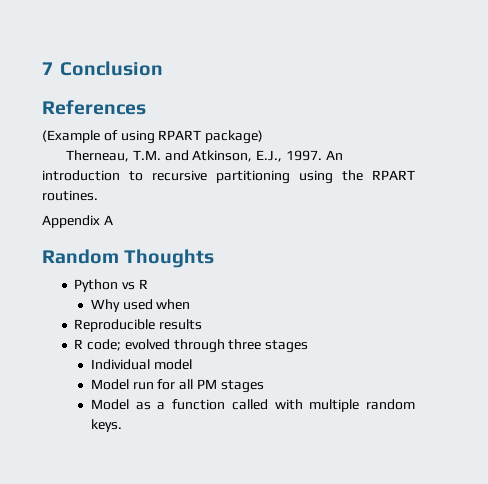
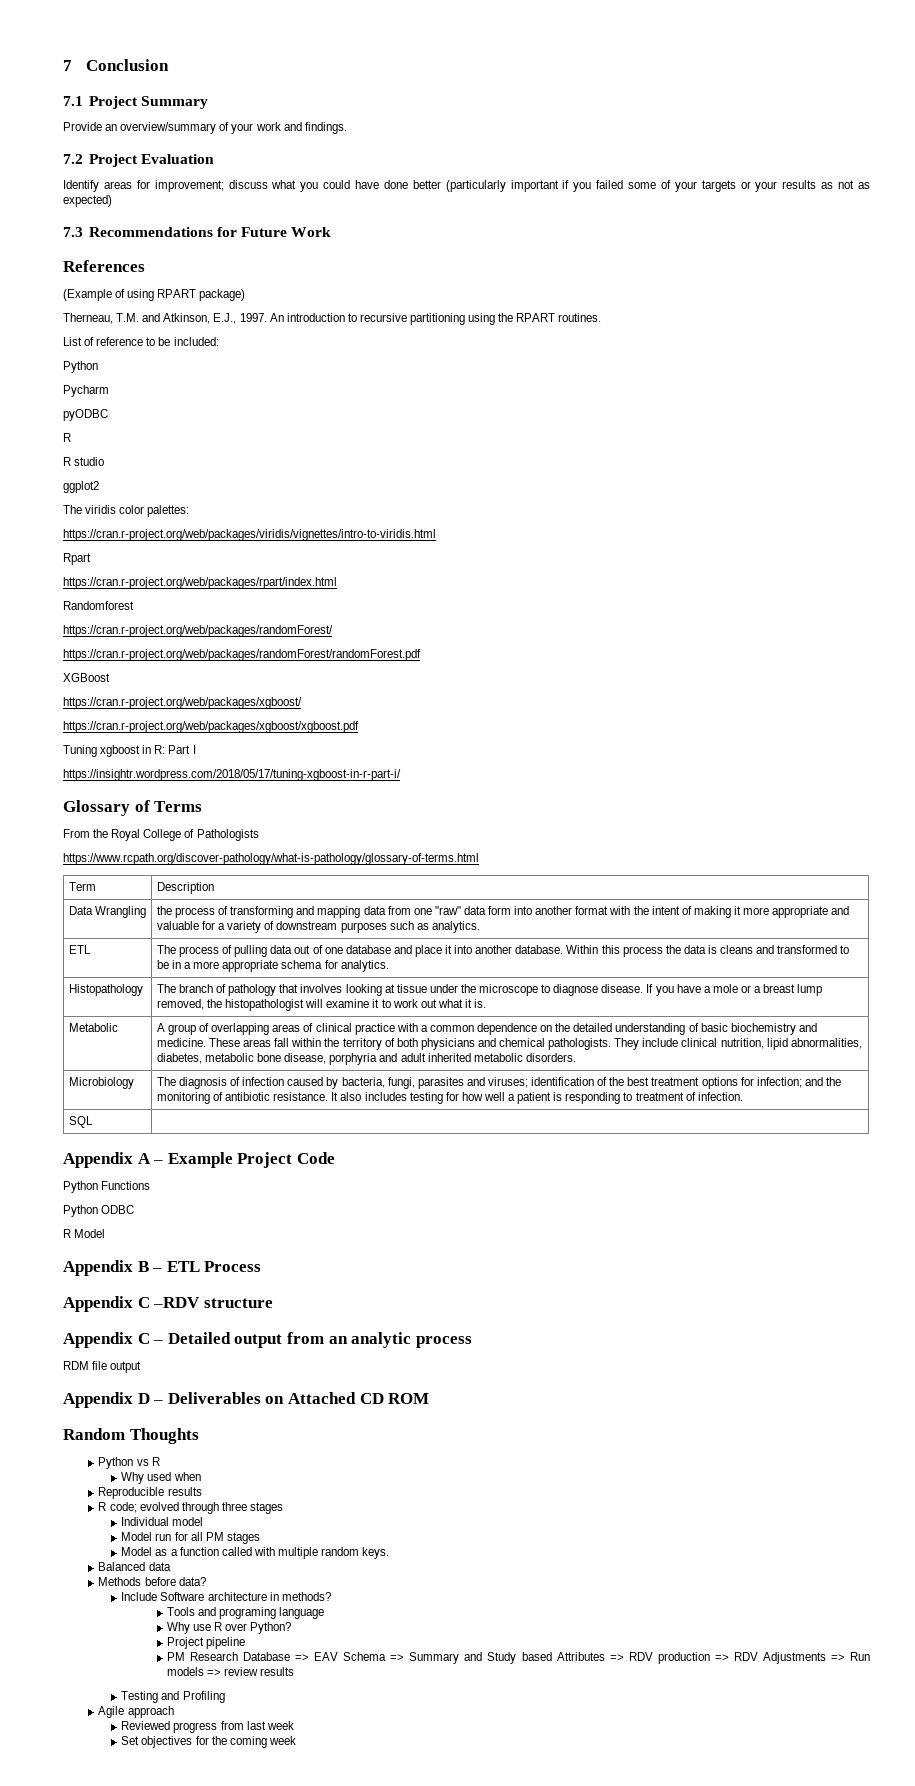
(163, 68) none -> [63,96,208,109] [63,122,347,134] [63,154,214,167] [63,180,870,192] [63,195,112,207] [63,227,332,237] // 7.1 Project Summary // Provide an overview/summary of your work and findings. // 7.2 Project Evaluation // Identify areas for improvement; discuss what you could have done better (particularly important if you failed some of your targets or your results as not as expected) // 7.3 Recommendations for Future Work
[42,215,113,228] Appendix A -> [63,337,219,346] [63,361,98,373] [63,385,109,397] [63,409,108,421] [63,433,71,442] [63,457,105,466] [63,481,99,493] [63,505,190,517] [63,529,436,541] [63,553,91,565] [63,577,337,589] [63,601,134,610] [63,625,333,637] [63,649,421,661] [63,673,110,682] [63,697,302,709] [63,721,359,733] [63,745,196,757] [63,769,401,781] [63,800,203,816] [63,829,259,841] [63,853,479,865] [68,882,96,891] [156,882,214,894] [68,906,147,918] [156,906,850,918] [156,921,480,933] [68,945,91,954] [156,945,850,957] [156,960,389,972] [68,984,143,996] [156,984,823,996] [156,999,487,1011] [68,1023,118,1032] [156,1023,817,1035] [156,1038,862,1050] [156,1053,576,1065] [68,1077,134,1089] [156,1077,842,1089] [156,1092,743,1104] [68,1116,93,1128] [63,1152,335,1168] [63,1181,151,1193] [63,1205,135,1217] [63,1229,106,1238] [63,1260,262,1276] [63,1296,273,1312] [63,1332,472,1348] [63,1361,142,1373] [63,1392,430,1408] List of reference to be included: // Python // Pycharm // pyODBC // R // R studio // ggplot2 // The viridis color palettes: // https://cran.r-project.org/web/packages/viridis/vignettes/intro-to-viridis.html // Rpart // https://cran.r-project.org/web/packages/rpart/index.html // Randomforest // https://cran.r-project.org/web/packages/randomForest/ // https://cran.r-project.org/web/packages/randomForest/randomForest.pdf // XGBoost // https://cran.r-project.org/web/packages/xgboost/ // https://cran.r-project.org/web/packages/xgboost/xgboost.pdf // Tuning xgboost in R: Part I // https://insightr.wordpress.com/2018/05/17/tuning-xgboost-in-r-part-i/ // Glossary of Terms // From the Royal College of Pathologists // https://www.rcpath.org/discover-pathology/what-is-pathology/glossary-of-terms.html // Term | Description // Data Wrangling | the process of transforming and mapping data from one "raw" data form into another format with the intent of making it more appropriate and valuable for a variety of downstream purposes such as analytics. // ETL | The process of pulling data out of one database and place it into another database. Within this process the data is cleans and transformed to be in a more appropriate schema for analytics. // Histopathology | The branch of pathology that involves looking at tissue under the microscope to diagnose disease. If you have a mole or a breast lump removed, the histopathologist will examine it to work out what it is. // Metabolic | A group of overlapping areas of clinical practice with a common dependence on the detailed understanding of basic biochemistry and medicine. These areas fall within the territory of both physicians and chemical pathologists. They include clinical nutrition, lipid abnormalities, diabetes, metabolic bone disease, porphyria and adult inherited metabolic disorders. // Microbiology | The diagnosis of infection caused by bacteria, fungi, parasites and viruses; identification of the best treatment options for infection; and the monitoring of antibiotic resistance. It also includes testing for how well a patient is responding to treatment of infection. // SQL | // Appendix A – Example Project Code // Python Functions // Python ODBC // R Model // Appendix B – ETL Process // Appendix C –RDV structure // Appendix C – Detailed output from an analytic process // RDM file output // Appendix D – Deliverables on Attached CD ROM
(122, 425) none -> [98,1562,171,1571] [98,1577,206,1586] [121,1592,331,1601] [166,1607,325,1619] [166,1622,292,1634] [166,1637,246,1649] [166,1652,871,1664] [166,1667,295,1676] [121,1691,225,1703] [98,1706,174,1718] [121,1721,294,1733] [121,1736,296,1748] // Balanced data // Methods before data? // Include Software architecture in methods? // Tools and programing language // Why use R over Python? // Project pipeline // PM Research Database => EAV Schema => Summary and Study based Attributes => RDV production => RDV Adjustments => Run models => review results // Testing and Profiling // Agile approach // Reviewed progress from last week // Set objectives for the coming week

